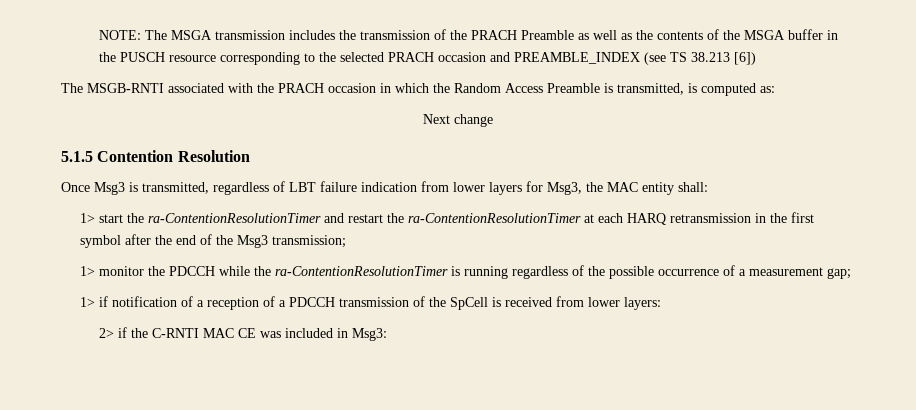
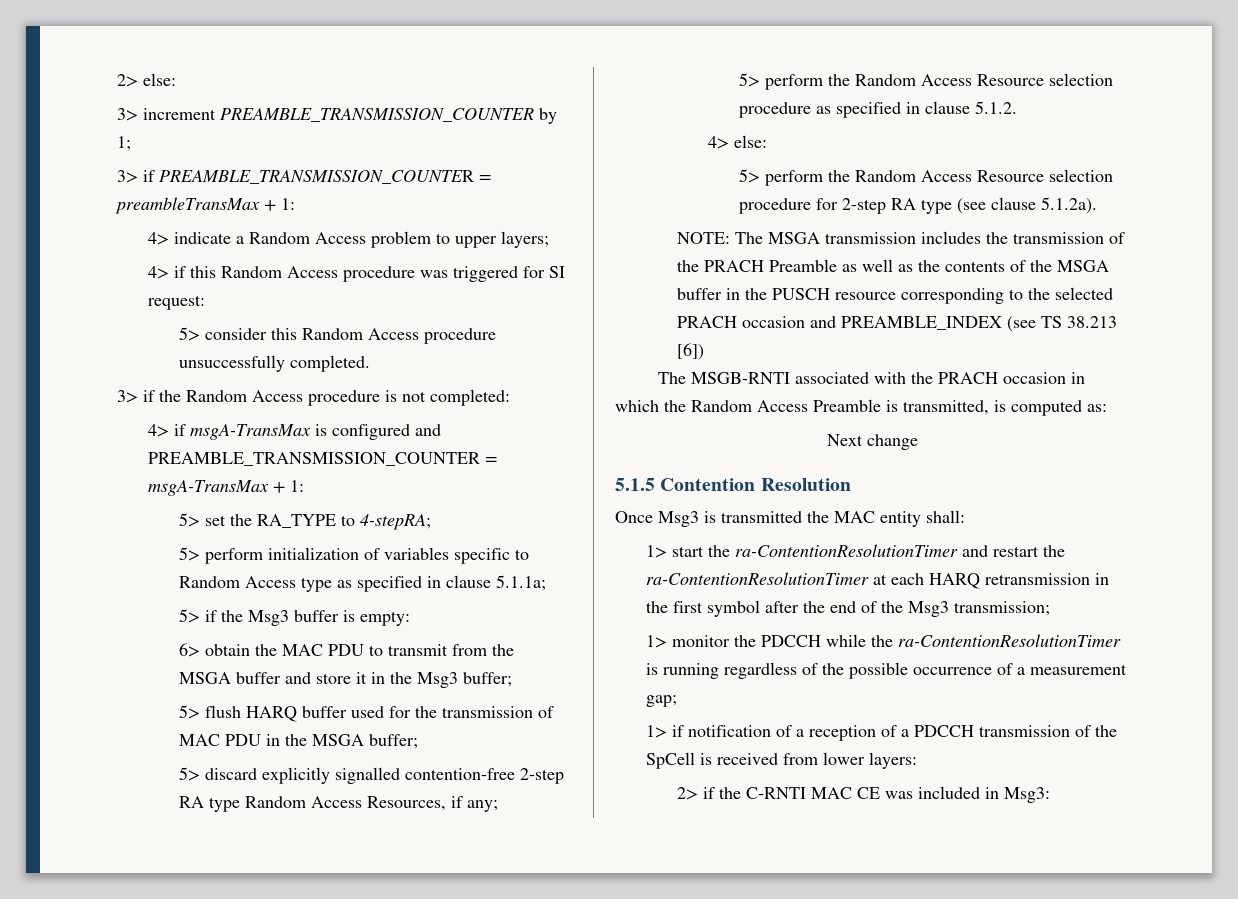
(99, 35) none -> [117,73,177,87] [117,107,558,124] [117,136,132,151] [117,169,492,184] [115,197,296,214] [148,231,550,248] [148,266,566,282] [148,295,206,310] [179,327,497,344] [179,355,371,372] [117,389,511,406] [148,424,442,440] [148,452,498,466] [148,480,305,496] [179,513,432,530] [179,547,530,564] [179,575,547,592] [179,609,411,626] [179,643,515,657] [179,672,513,688] [179,705,555,722] [179,734,419,749] [179,767,565,784] [179,796,499,812] [739,73,1114,90] [739,101,1018,118] [708,135,768,149] [739,169,1114,186] [739,197,1098,214] 2> else: // 3> increment PREAMBLE_TRANSMISSION_COUNTER by 1; // 3> if PREAMBLE_TRANSMISSION_COUNTER = preambleTransMax + 1: // 4> indicate a Random Access problem to upper layers; // 4> if this Random Access procedure was triggered for SI request: // 5> consider this Random Access procedure unsuccessfully completed. // 3> if the Random Access procedure is not completed: // 4> if msgA-TransMax is configured and PREAMBLE_TRANSMISSION_COUNTER = msgA-TransMax + 1: // 5> set the RA_TYPE to 4-stepRA; // 5> perform initialization of variables specific to Random Access type as specified in clause 5.1.1a; // 5> if the Msg3 buffer is empty: // 6> obtain the MAC PDU to transmit from the MSGA buffer and store it in the Msg3 buffer; // 5> flush HARQ buffer used for the transmission of MAC PDU in the MSGA buffer; // 5> discard explicitly signalled contention-free 2-step RA type Random Access Resources, if any; // 5> perform the Random Access Resource selection procedure as specified in clause 5.1.2. // 4> else: // 5> perform the Random Access Resource selection procedure for 2-step RA type (see clause 5.1.2a). //
[142,181,582,195] transmitted, regardless of LBT failure indication from lower layers for Msg3, -> [721,511,802,523] transmitted

